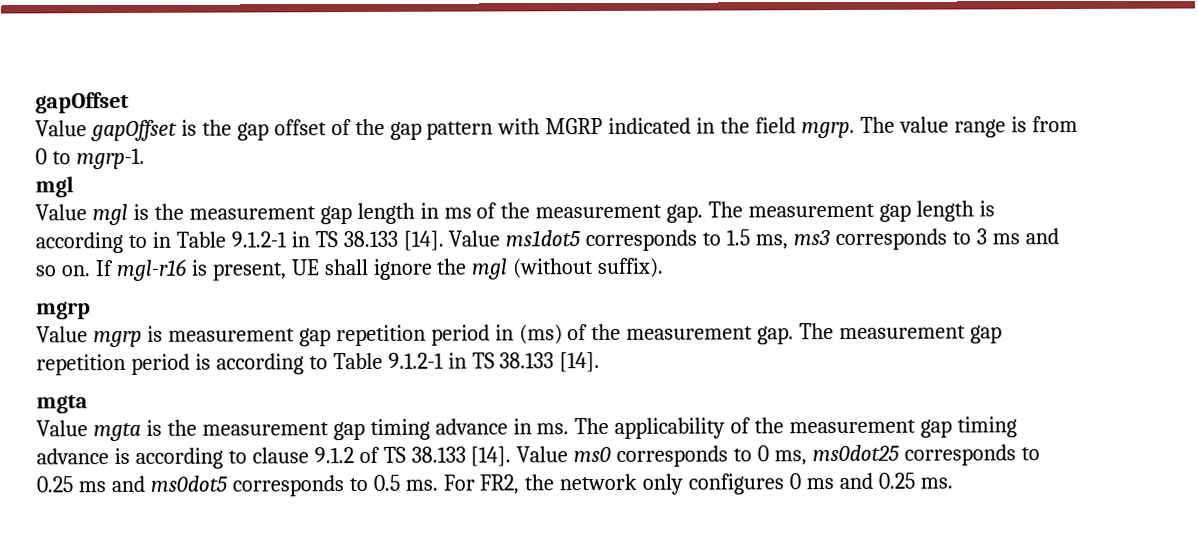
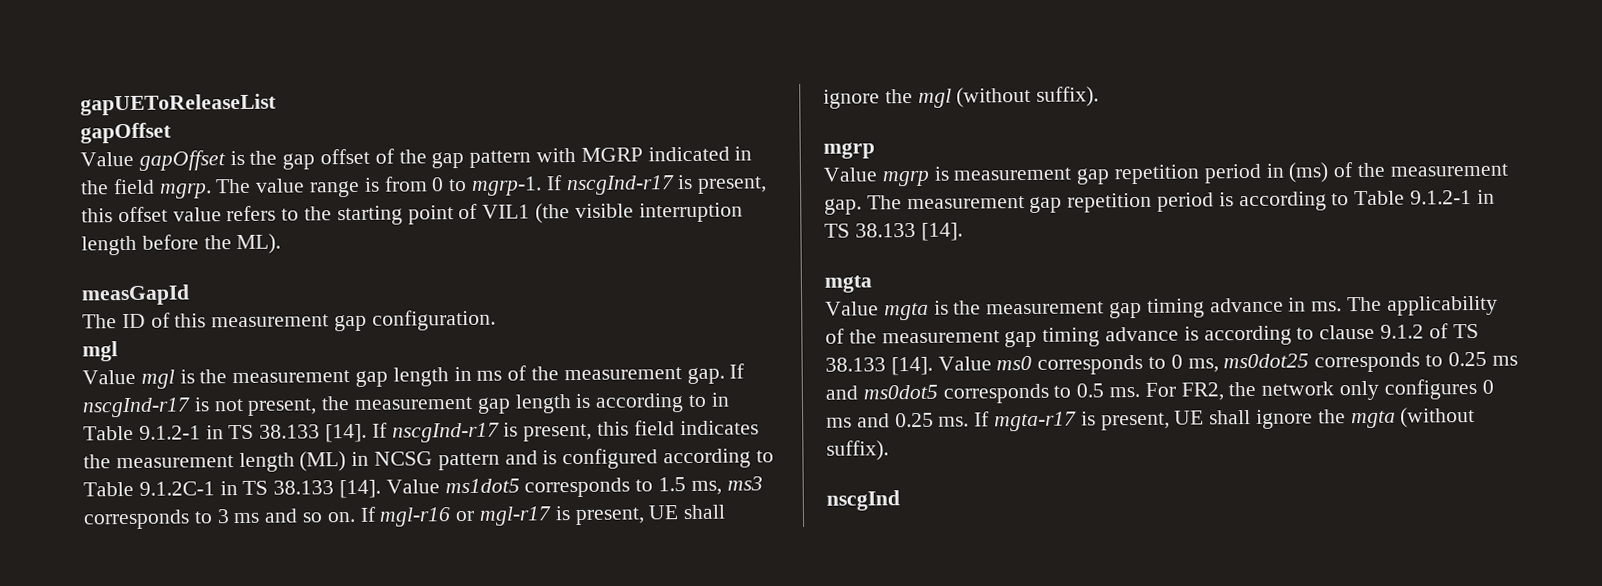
(35, 102) none -> [80,93,277,116] gapUEToReleaseList //
(145, 158) none -> [545,174,768,196] [81,202,743,226] [81,233,282,256] [81,284,190,306] [82,309,496,332] If nscgInd-r17 is present, this offset value refers to the starting point of VIL1 (the visible interruption length before the ML). // measGapId // The ID of this measurement gap configuration.
[708,201,744,218] The -> [729,363,746,379] [82,396,351,418] If nscgInd-r17 is not present, the
(444, 240) none -> [371,420,759,443] [83,448,774,473] [83,479,382,499] If nscgInd-r17 is present, this field indicates the measurement length (ML) in NCSG pattern and is configured according to Table 9.1.2C-1 in TS 38.133 [14].
(187, 270) none -> [455,506,553,526] or mgl-r17
(953, 483) none -> [974,407,1476,432] [826,440,889,461] [826,490,900,511] If mgta-r17 is present, UE shall ignore the mgta (without suffix). // nscgInd

